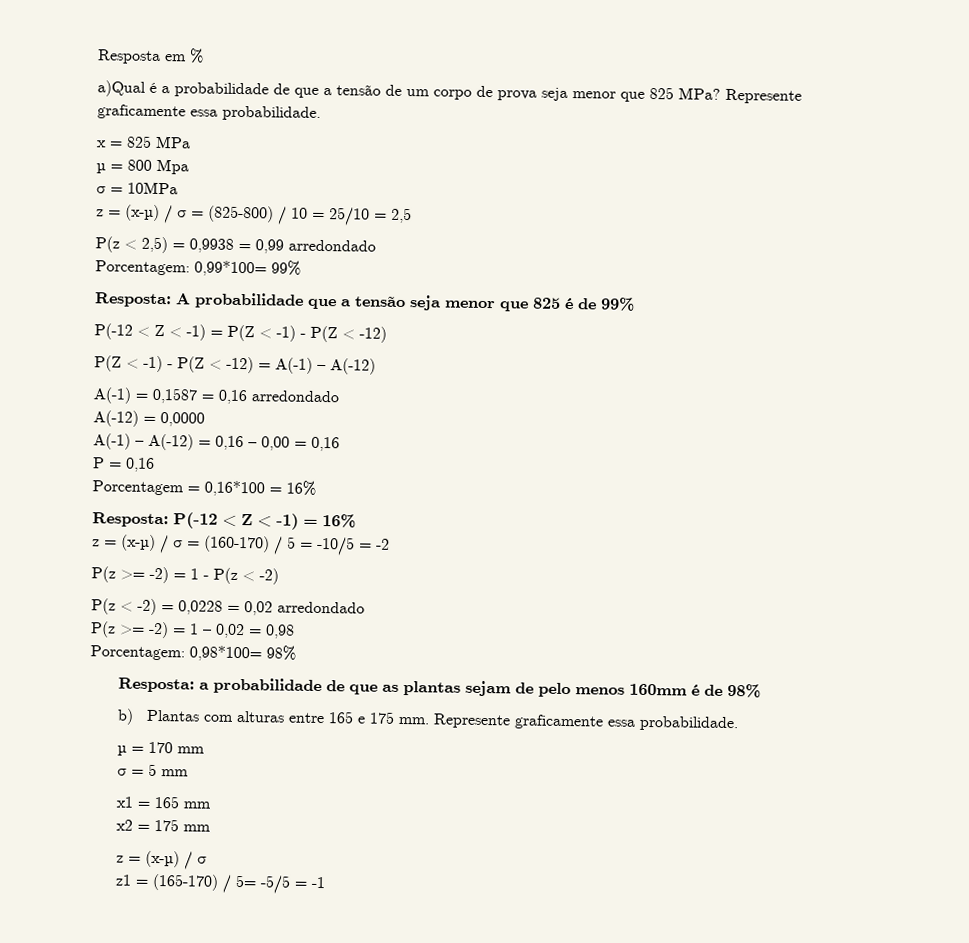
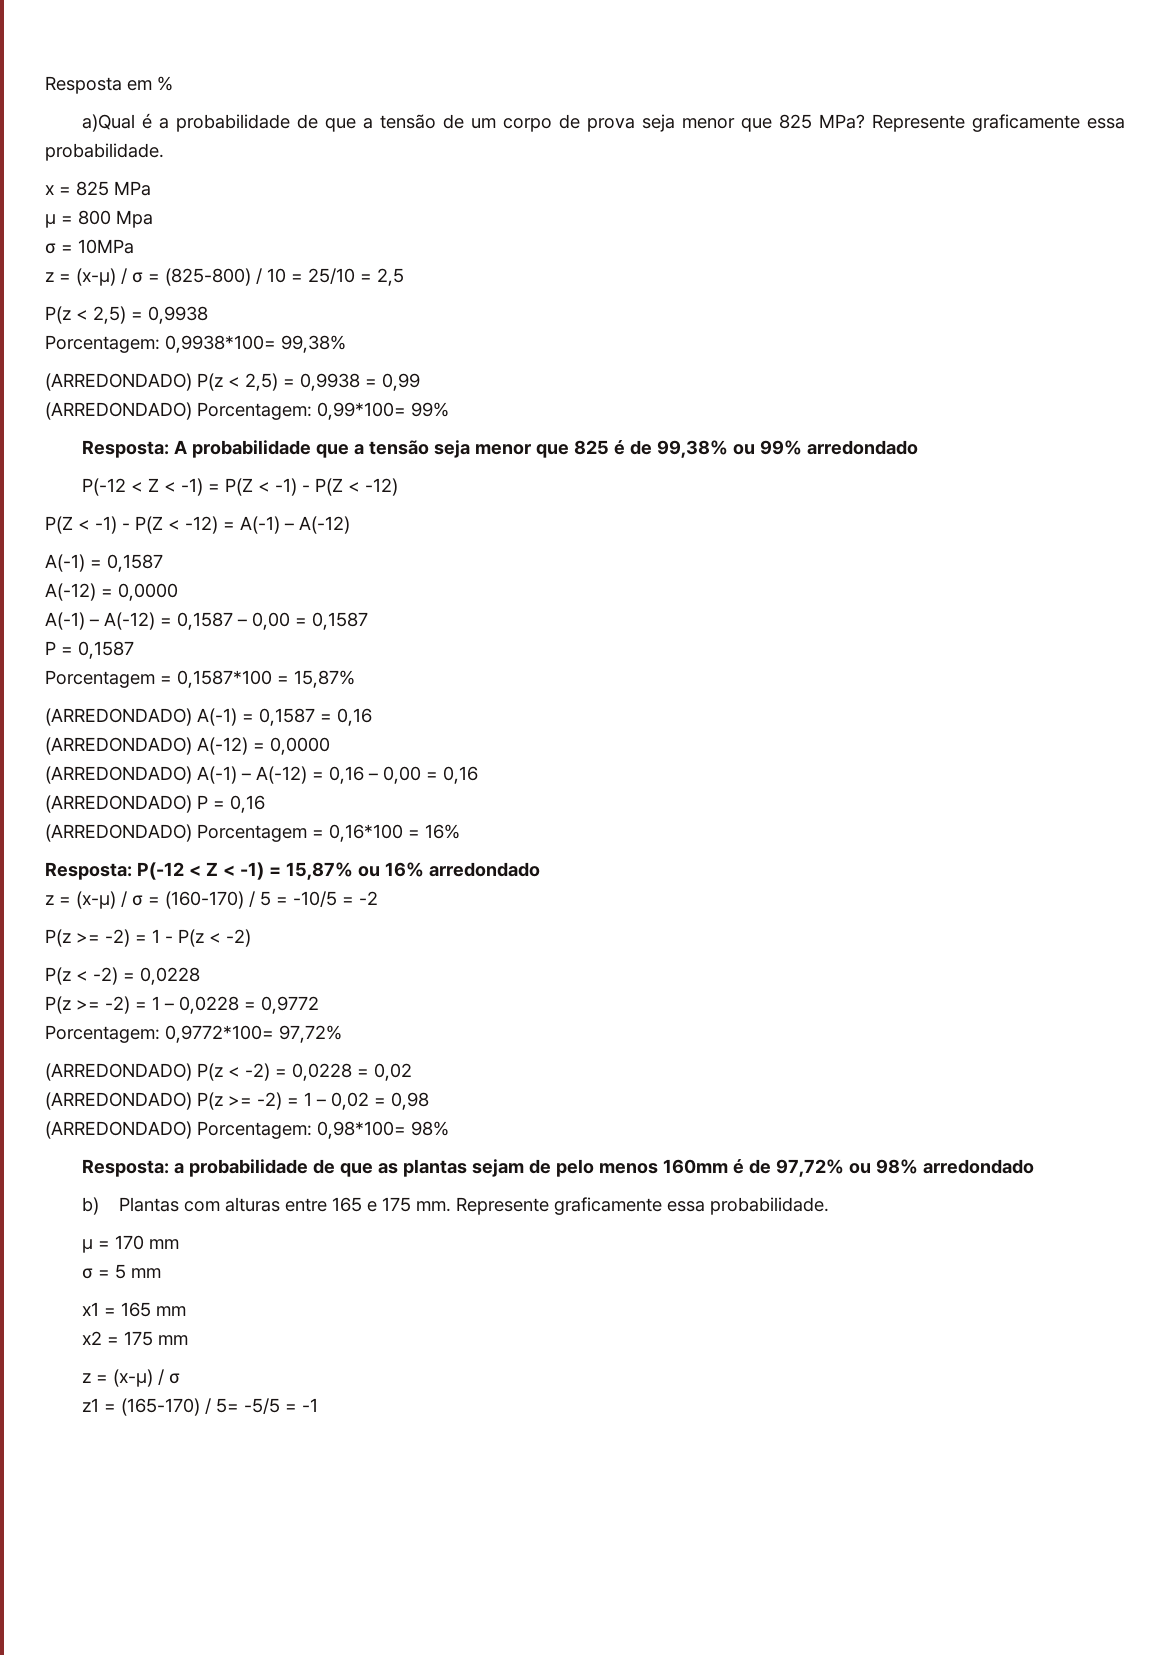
(234, 245) none -> [45,335,346,353] [45,373,360,391] // Porcentagem: 0,9938*100= 99,38% // (ARREDONDADO) P(z < 2,5) = 0,9938
[288,239,376,252] arredondado // -> [45,402,192,420] // (ARREDONDADO)
[600,297,635,311] 99% -> [657,440,919,458] 99,38% ou 99% arredondado
[201,389,339,405] = 0,16 arredondado -> (163, 563) none
(211, 443) none -> [177,612,368,630] [45,641,134,659] [45,670,355,688] [45,708,372,726] [45,737,330,755] [45,766,324,784] 0,1587 – 0,00 = 0,1587 // P = 0,1587 // Porcentagem = 0,1587*100 = 15,87% // (ARREDONDADO) A(-1) = 0,1587 = 0,16 // (ARREDONDADO) A(-12) = 0,0000 // (ARREDONDADO) A(-1) – A(-12) =
(340, 444) none -> [45,795,192,813] (ARREDONDADO)
(155, 464) none -> [45,824,192,842] (ARREDONDADO)
[322,514,356,528] 16% -> [286,862,540,880] 15,87% ou 16% arredondado
(223, 607) none -> [45,996,319,1014] [45,1025,342,1043] [45,1063,352,1081] // P(z >= -2) = 1 – 0,0228 = 0,9772 // Porcentagem: 0,9772*100= 97,72% // (ARREDONDADO) P(z < -2) = 0,0228
[277,601,365,614] arredondado // -> [45,1092,192,1110] // (ARREDONDADO)
(295, 631) none -> [45,1121,192,1139] (ARREDONDADO)
[727,683,762,698] 98% -> [775,1159,1034,1177] 97,72% ou 98% arredondado

